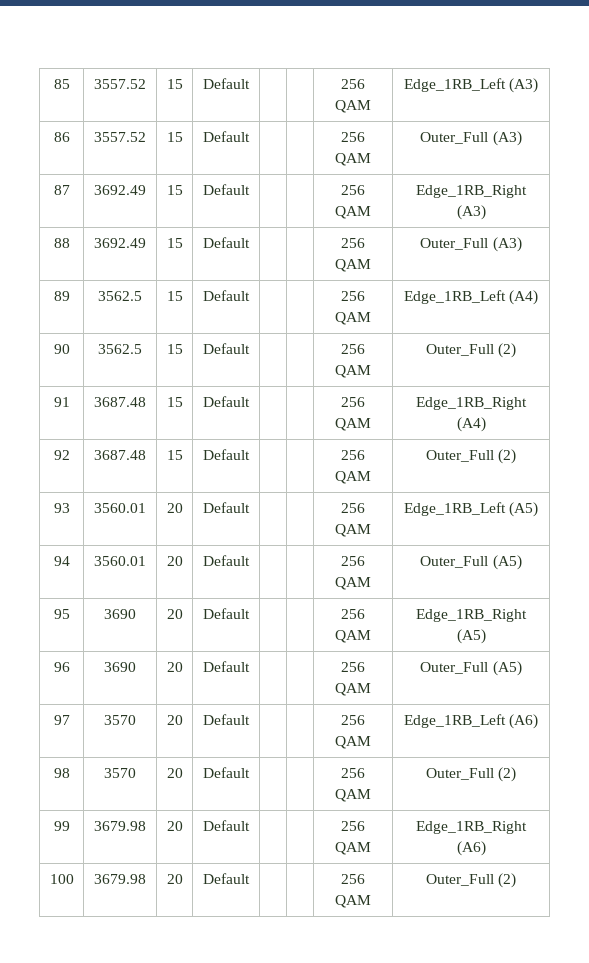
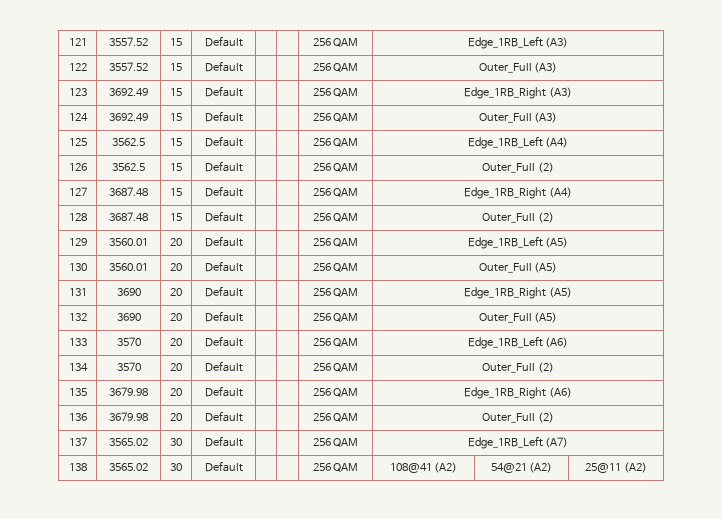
[53,79,70,89] 85 -> [68,38,87,46] 121
[53,132,70,142] 86 -> [68,63,87,71] 122
[53,185,70,195] 87 -> [68,88,87,96] 123
[53,238,70,248] 88 -> [68,113,88,121] 124
[53,291,70,301] 89 -> [68,138,87,146] 125
[53,344,70,354] 90 -> [68,163,87,171] 126
[53,397,70,407] 91 -> [68,187,87,196] 127
[53,450,70,460] 92 -> [68,213,87,221] 128
[53,503,70,513] 93 -> [68,238,87,246] 129
[53,556,70,566] 94 -> [68,263,87,271] 130
[53,609,70,619] 95 -> [68,288,87,296] 131
[53,662,70,672] 96 -> [68,313,87,321] 132
[53,715,70,725] 97 -> [68,338,87,346] 133
[53,768,70,778] 98 -> [68,363,88,371] 134
[53,821,70,831] 99 -> [68,388,87,396] 135
[49,874,74,884] 100 -> [68,413,87,421] 136
(517, 880) none -> [68,437,87,446] [109,438,148,446] [170,438,182,446] [204,436,243,447] [312,438,359,447] [467,436,569,449] [68,463,87,471] [109,463,148,471] [170,463,182,471] [204,461,243,472] [312,463,359,472] [389,462,458,473] [490,462,553,473] [585,462,647,473] // 137 | 3565.02 | 30 | Default | | | 256 QAM | Edge_1RB_Left (A7) // 138 | 3565.02 | 30 | Default | | | 256 QAM | 108@41 (A2) | 54@21 (A2) | 25@11 (A2)

